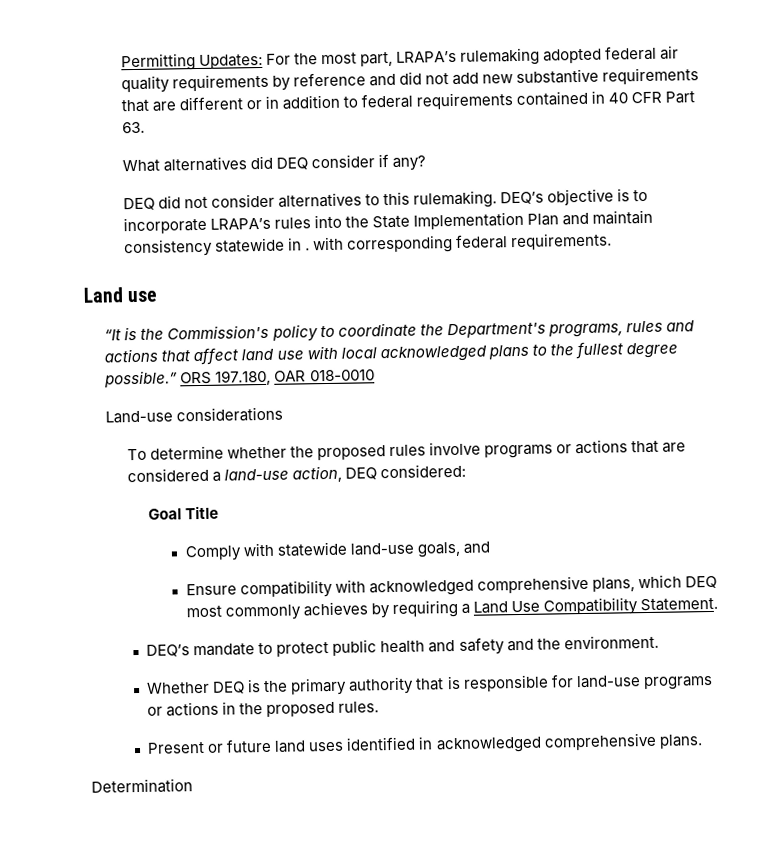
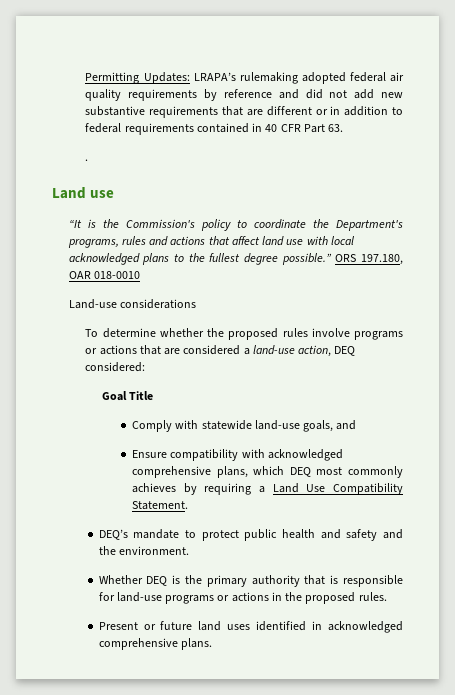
[265,51,393,67] For the most part, -> (190, 78) none
[121,154,426,173] [122,188,649,211] [122,209,654,235] [123,232,613,258] What alternatives did DEQ consider if any? // DEQ did not consider alternatives to this rulemaking. DEQ’s objective is to incorporate LRAPA’s rules into the State Implementation Plan and maintain consistency statewide in . with corresponding federal requirements. -> [85,159,89,161] .
[91,778,193,794] // Determination -> (212, 644) none

